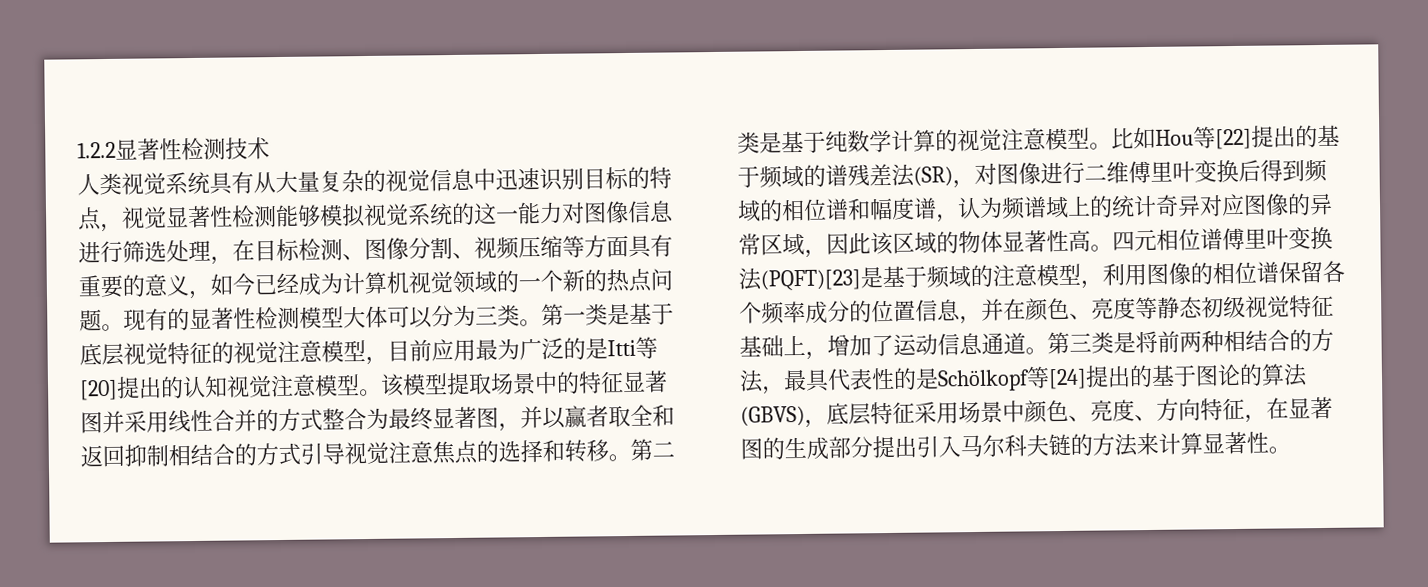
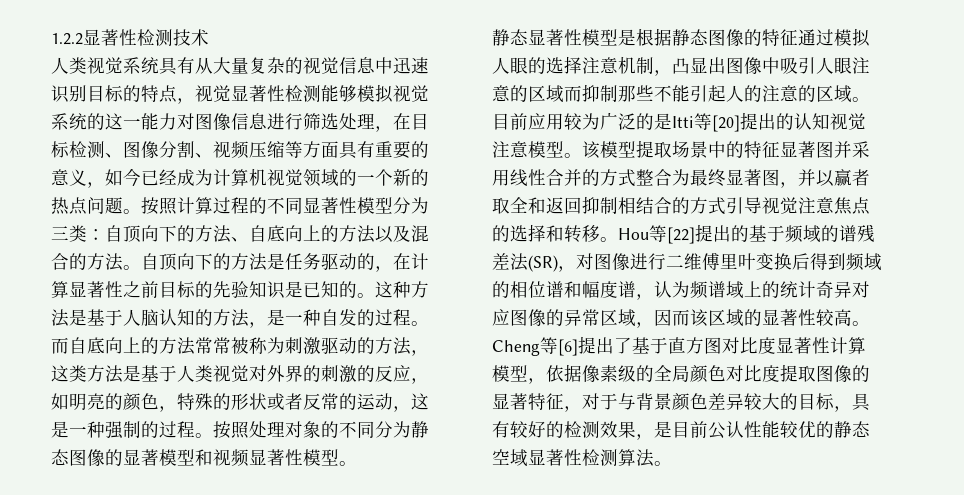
[123,302,674,331] [79,340,388,367] 现有的显著性检测模型大体可以分为三类。第一类是基于底层视觉特征的视觉注意模型， -> [141,197,429,215] [51,225,429,243] [51,253,429,272] [51,281,429,299] [51,309,429,328] [51,337,429,356] [51,365,429,384] [51,393,429,412] [51,421,429,439] [51,449,357,467] [492,28,870,47] [492,56,870,76] [492,84,870,103] 按照计算过程的不同显著性模型分为三类：自顶向下的方法、自底向上的方法以及混合的方法。自顶向下的方法是任务驱动的，在计算显著性之前目标的先验知识是已知的。这种方法是基于人脑认知的方法，是一种自发的过程。而自底向上的方法常常被称为刺激驱动的方法，这类方法是基于人类视觉对外界的刺激的反应，如明亮的颜色，特殊的形状或者反常的运动，这是一种强制的过程。按照处理对象的不同分为静态图像的显著模型和视频显著性模型。 // 静态显著性模型是根据静态图像的特征通过模拟人眼的选择注意机制，凸显出图像中吸引人眼注意的区域而抑制那些不能引起人的注意的区域。
[475,338,498,361] 最 -> [564,113,582,130] 较
[630,438,675,461] [737,126,1156,154] 第二类是基于纯数学计算的视觉注意模型。比如 -> (618, 239) none
[848,232,871,255] 此 -> [672,309,690,326] 而
[958,226,1333,254] [738,260,1345,291] [739,294,1334,325] [739,328,1334,360] [739,363,1308,395] [740,396,1333,428] [740,431,1269,460] 物体显著性高。四元相位谱傅里叶变换法(PQFT)[23]是基于频域的注意模型，利用图像的相位谱保留各个频率成分的位置信息，并在颜色、亮度等静态初级视觉特征基础上，增加了运动信息通道。第三类是将前两种相结合的方法，最具代表性的是Schölkopf等[24]提出的基于图论的算法(GBVS)，底层特征采用场景中颜色、亮度、方向特征，在显著图的生成部分提出引入马尔科夫链的方法来计算显著性 -> [762,309,870,326] [492,336,866,356] [492,364,870,384] [492,393,871,412] [492,421,870,440] [492,449,654,467] 显著性较高。Cheng等[6]提出了基于直方图对比度显著性计算模型，依据像素级的全局颜色对比度提取图像的显著特征，对于与背景颜色差异较大的目标，具有较好的检测效果，是目前公认性能较优的静态空域显著性检测算法

